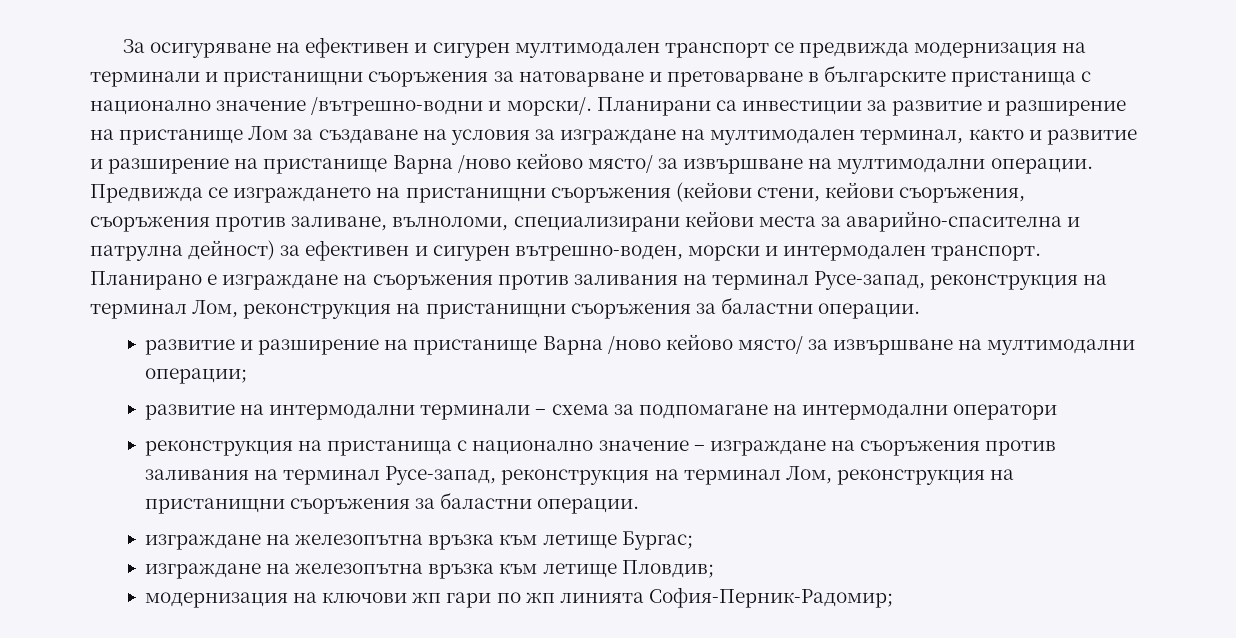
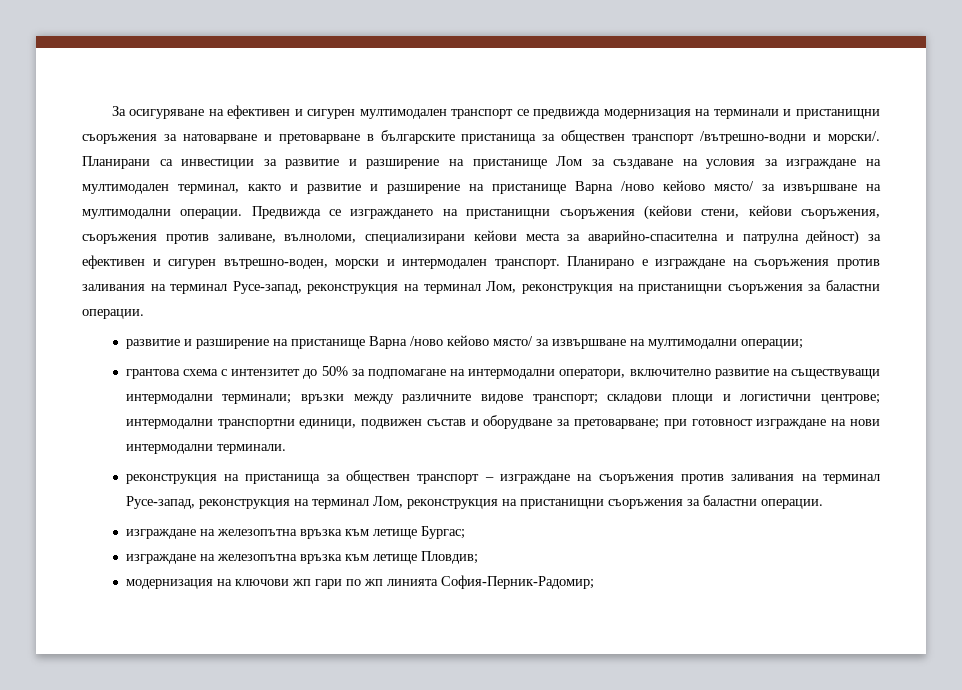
[1081,71,1092,82] [90,100,307,115] с национално значение -> [542,130,695,144] за обществен транспорт
[144,404,1058,420] развитие на интермодални терминали – схема за подпомагане на интермодални оператори -> [125,366,880,379] [125,394,881,404] [125,415,880,429] [125,444,286,454] грантова схема с интензитет до 50% за подпомагане на интермодални оператори, включително развитие на съществуващи интермодални терминали; връзки между различните видове транспорт; складови площи и логистични центрове; интермодални транспортни единици, подвижен състав и оборудване за претоварване; при готовност изграждане на нови интермодални терминали.
[457,440,689,455] с национално значение -> [326,470,480,484] за обществен транспорт

